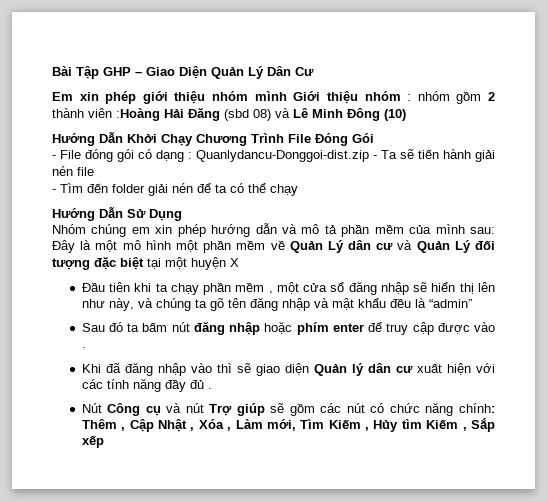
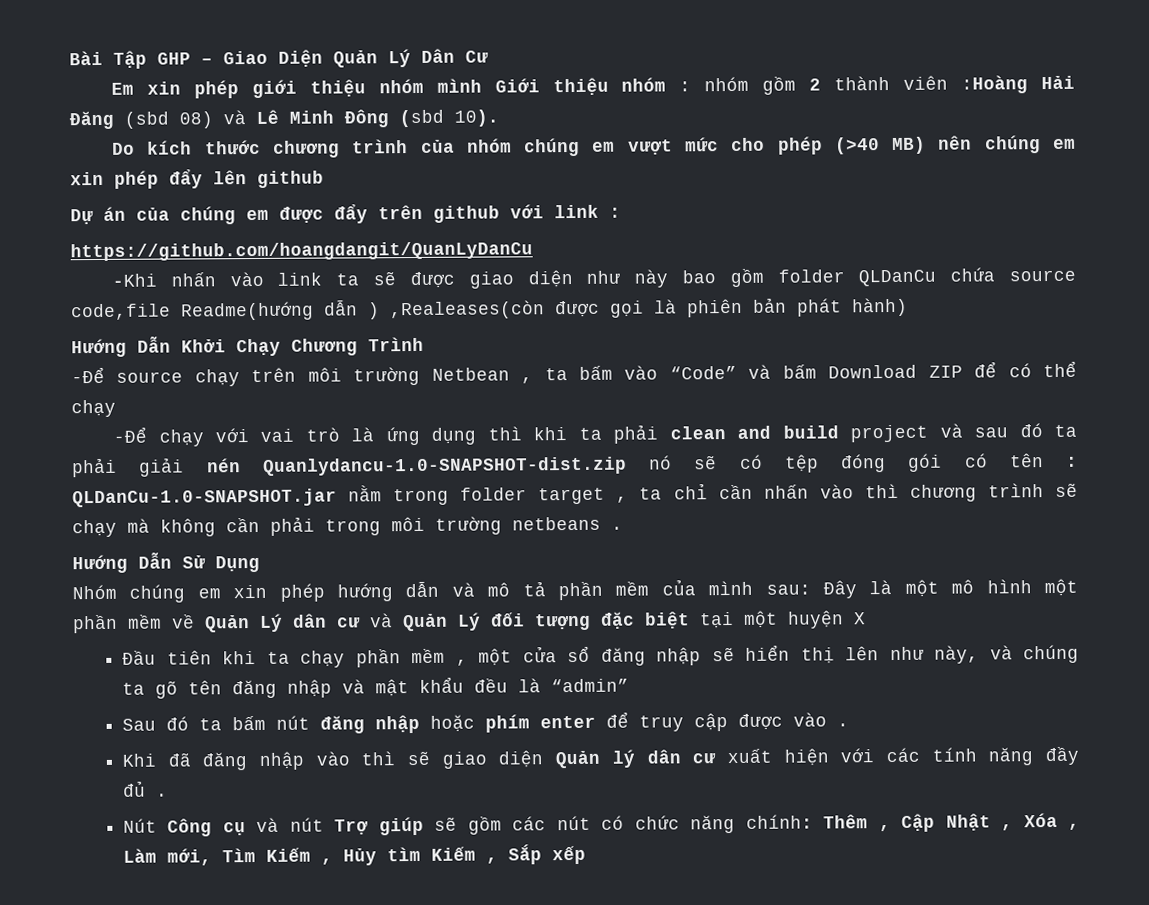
[384,109,406,121] (10) -> [399,109,499,128] [112,135,1076,158] [70,169,324,189] [70,204,621,225] [70,241,533,262] [112,267,1076,289] [71,297,908,321] (sbd 10). // Do kích thước chương trình của nhóm chúng em vượt mức cho phép (>40 MB) nên chúng em xin phép đẩy lên github // Dự án của chúng em được đẩy trên github với link : // https://github.com/hoangdangit/QuanLyDanCu // -Khi nhấn vào link ta sẽ được giao diện như này bao gồm folder QLDanCu chứa source code,file Readme(hướng dẫn ) ,Realeases(còn được gọi là phiên bản phát hành)
[288,133,374,146] [52,149,495,162] [52,166,94,176] [52,183,298,196] File Đóng Gói // - File đóng gói có dạng : Quanlydancu-Donggoi-dist.zip - Ta sẽ tiến hành giải nén file // - Tìm đến folder giải nén để ta có thể chạy -> [71,360,1078,387] [71,399,116,418] [113,423,1078,447] [72,453,1078,478] [72,482,1078,508] [72,516,623,538] // -Để source chạy trên môi trường Netbean , ta bấm vào “Code” và bấm Download ZIP để có thể chạy // -Để chạy với vai trò là ứng dụng thì khi ta phải clean and build project và sau đó ta phải giải nén Quanlydancu-1.0-SNAPSHOT-dist.zip nó sẽ có tệp đóng gói có tên : QLDanCu-1.0-SNAPSHOT.jar nằm trong folder target , ta chỉ cần nhấn vào thì chương trình sẽ chạy mà không cần phải trong môi trường netbeans .

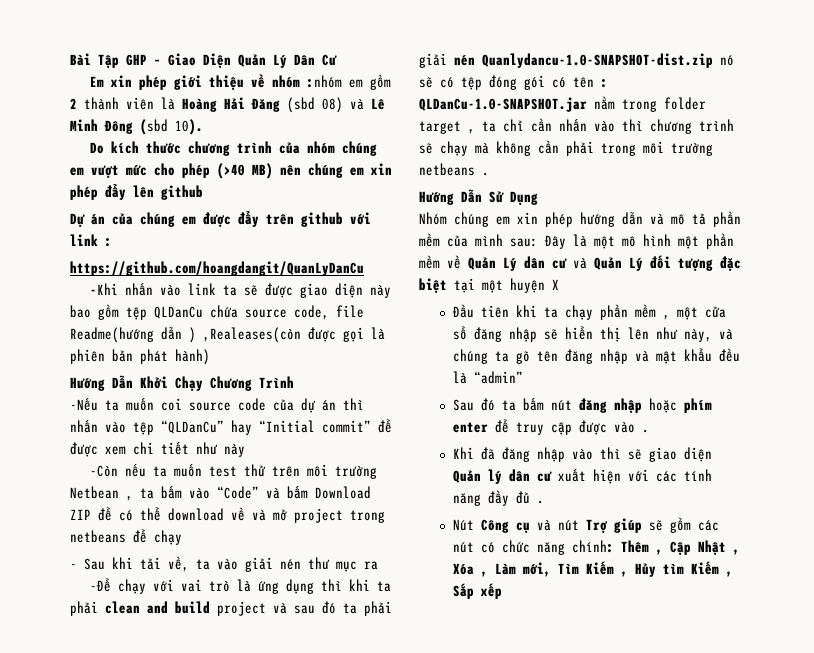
[378,76,750,96] nhóm mình Giới thiệu nhóm : nhóm -> [251,74,364,88] về nhóm :nhóm em
[961,75,1029,94] :Hoàng -> [161,97,217,112] là Hoàng
[586,270,621,284] như -> (364, 290) none
[777,269,845,283] folder -> [126,307,147,320] tệp
[71,303,171,321] code,file -> [294,305,364,320] code, file
[71,366,240,387] -Để source chạy -> [70,398,364,413] [70,419,392,435] [70,442,245,457] [90,464,267,477] -Nếu ta muốn coi source code của dự án thì nhấn vào tệp “QLDanCu” hay “Initial commit” để được xem chi tiết như này // -Còn nếu ta muốn test thử
[71,399,116,418] chạy -> [168,507,385,523] [70,529,182,545] [70,556,378,572] download về và mở project trong netbeans để chạy // - Sau khi tải về, ta vào giải nén thư mục ra

